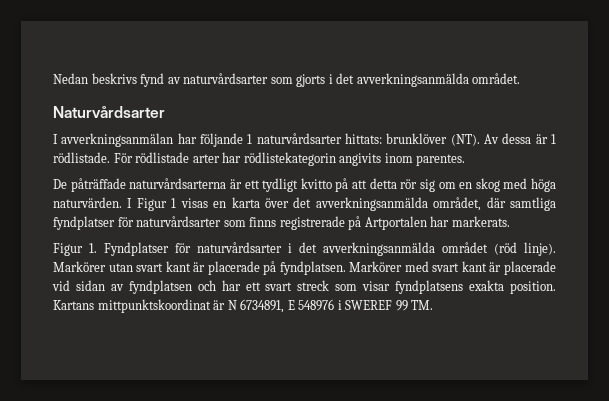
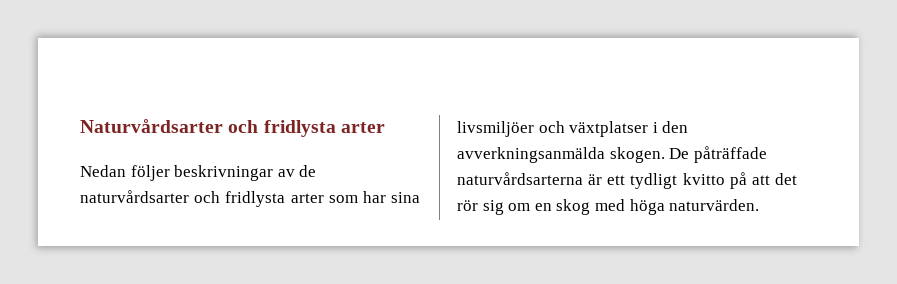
[53,73,521,87] [53,106,165,118] [53,133,556,147] [53,152,466,166] Nedan beskrivs fynd av naturvårdsarter som gjorts i det avverkningsanmälda området. // Naturvårdsarter // I avverkningsanmälan har följande 1 naturvårdsarter hittats: brunklöver (NT). Av dessa är 1 rödlistade. För rödlistade arter har rödlistekategorin angivits inom parentes. // -> [80,119,385,137] [80,165,317,181] [80,190,420,207] [457,121,689,137] [457,147,665,163] Naturvårdsarter och fridlysta arter // Nedan följer beskrivningar av de naturvårdsarter och fridlysta arter som har sina livsmiljöer och växtplatser i den avverkningsanmälda skogen.
[369,178,397,189] detta -> [775,173,797,185] det
[127,197,556,211] [53,216,510,230] [53,242,556,256] [53,261,557,275] [52,280,556,294] [53,299,434,313] I Figur 1 visas en karta över det avverkningsanmälda området, där samtliga fyndplatser för naturvårdsarter som finns registrerade på Artportalen har markerats. // Figur 1. Fyndplatser för naturvårdsarter i det avverkningsanmälda området (röd linje). Markörer utan svart kant är placerade på fyndplatsen. Markörer med svart kant är placerade vid sidan av fyndplatsen och har ett svart streck som visar fyndplatsens exakta position. Kartans mittpunktskoordinat är N 6734891, E 548976 i SWEREF 99 TM. -> (760, 205) none

